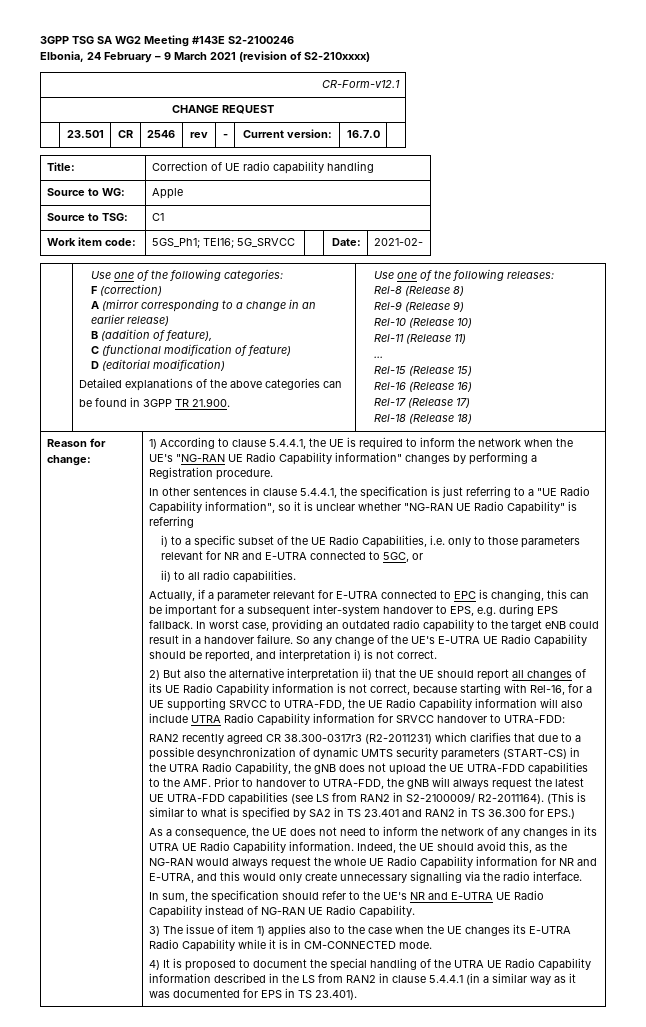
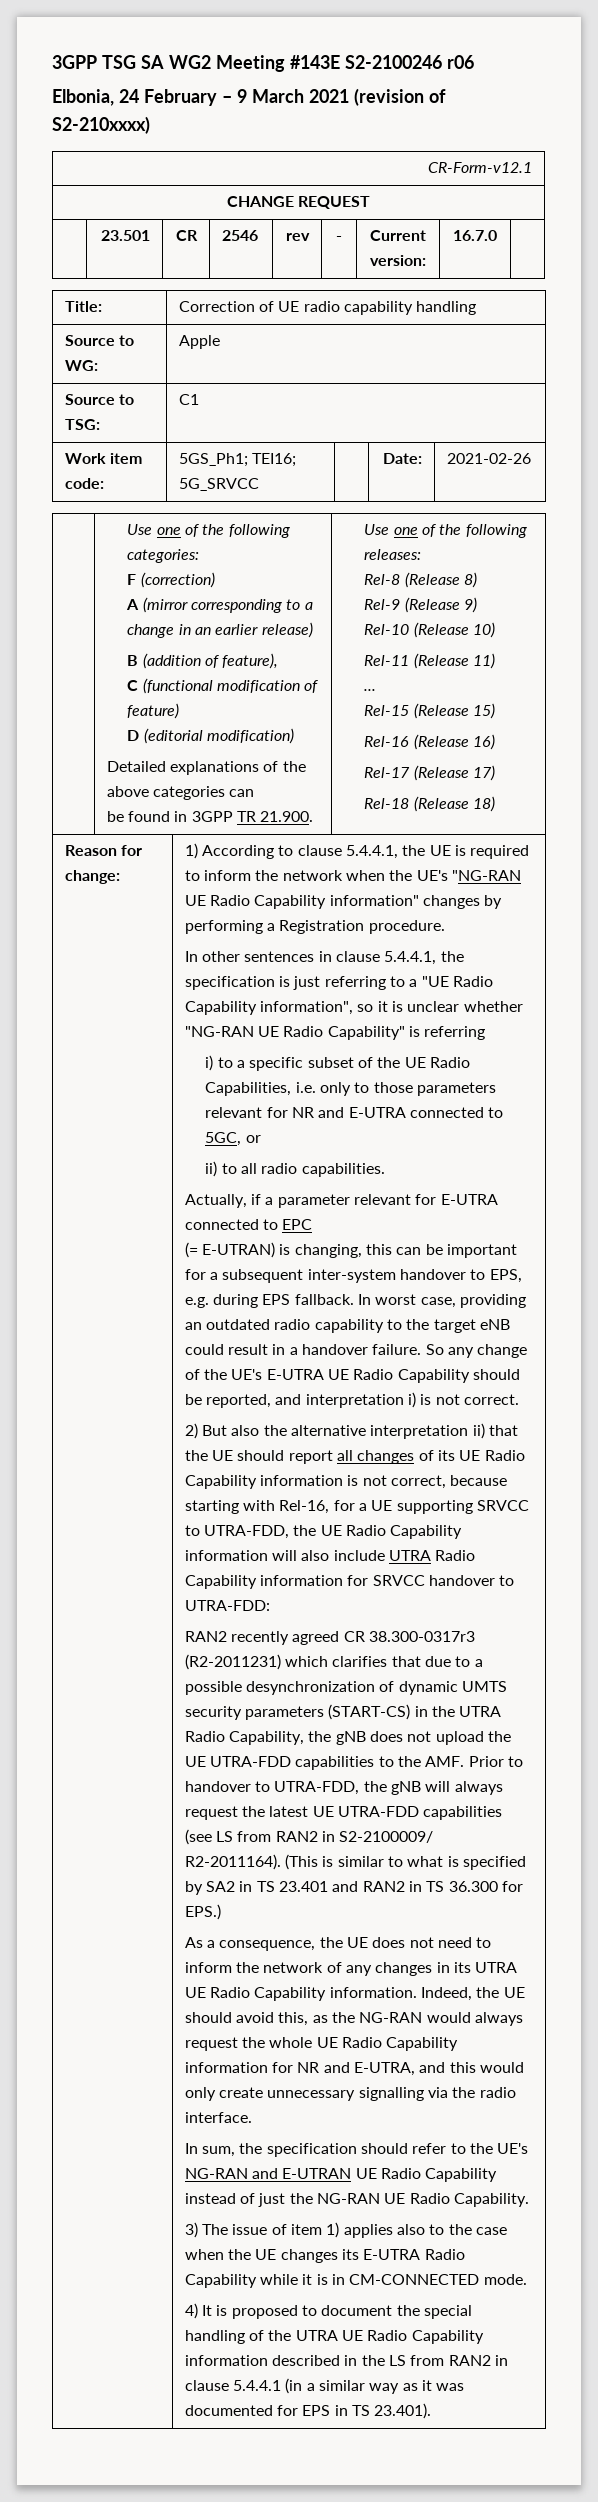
(294, 40) none -> [447,55,474,69] r06
[373,238,423,246] 2021-02- -> [446,453,531,464] 2021-02-26
(476, 595) none -> [184,1242,276,1258] // (= E-UTRAN)
[409,892,493,900] NR and E-UTRA -> [184,2168,352,2179] NG-RAN and E-UTRAN
(258, 910) none -> [258,2193,313,2207] just the

